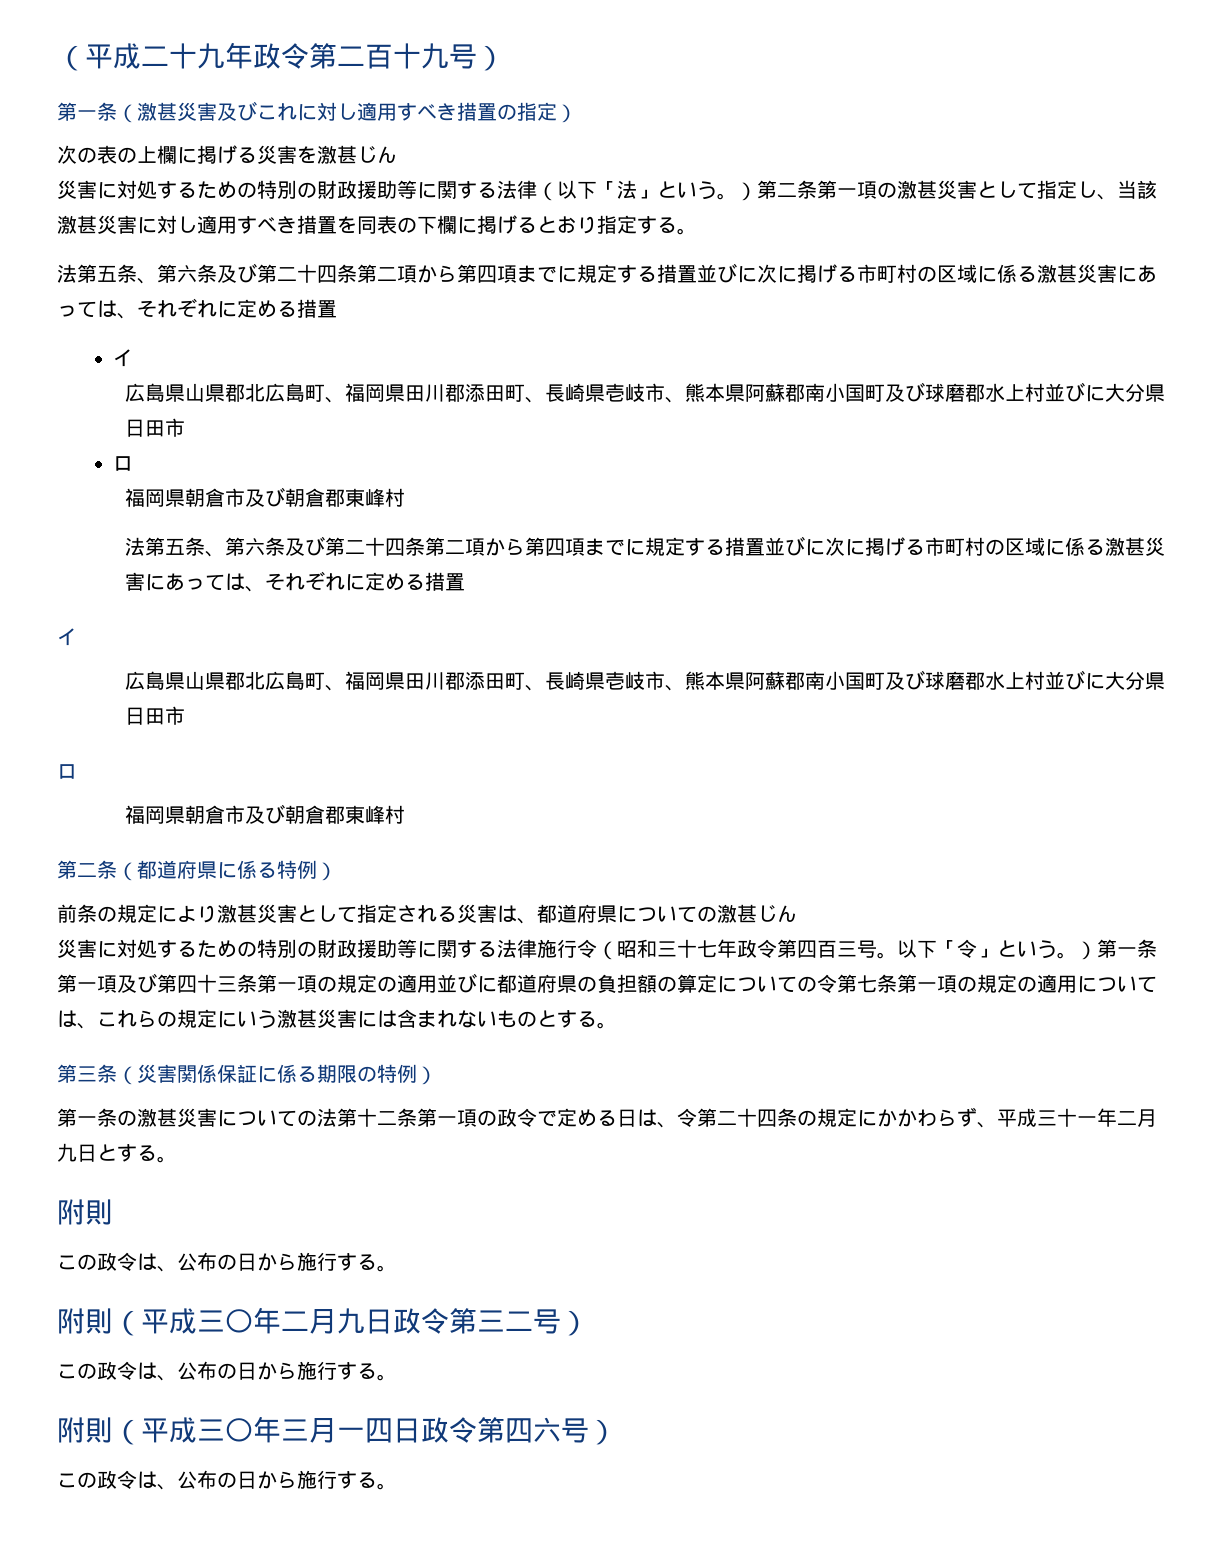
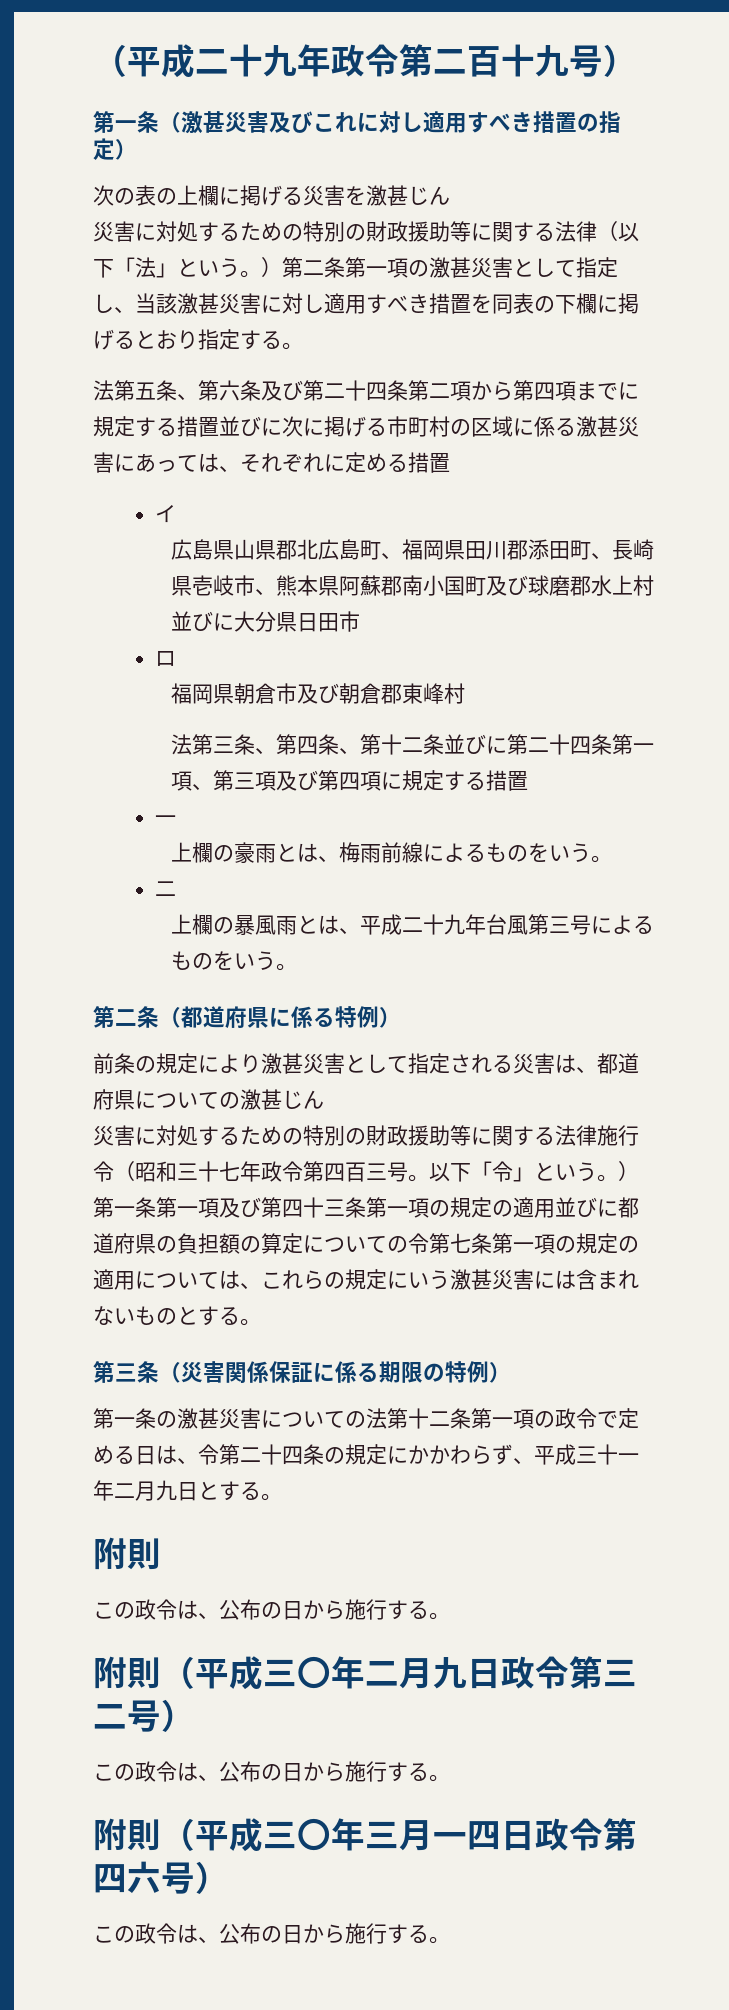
[165,536,1166,557] [125,571,466,592] [57,628,77,646] [125,670,1166,691] [125,706,186,725] [57,764,77,779] [125,804,406,824] 五条、第六条及び第二十四条第二項から第四項までに規定する措置並びに次に掲げる市町村の区域に係る激甚災害にあっては、それぞれに定める措置 // イ // 広島県山県郡北広島町、福岡県田川郡添田町、長崎県壱岐市、熊本県阿蘇郡南小国町及び球磨郡水上村並びに大分県日田市 // ロ // 福岡県朝倉市及び朝倉郡東峰村 -> [212,734,654,755] [170,770,528,791] [154,815,176,824] [170,842,612,863] [154,881,176,896] [170,914,654,935] [170,951,297,971] 三条、第四条、第十二条並びに第二十四条第一項、第三項及び第四項に規定する措置 // 一 // 上欄の豪雨とは、梅雨前線によるものをいう。 // 二 // 上欄の暴風雨とは、平成二十九年台風第三号によるものをいう。

